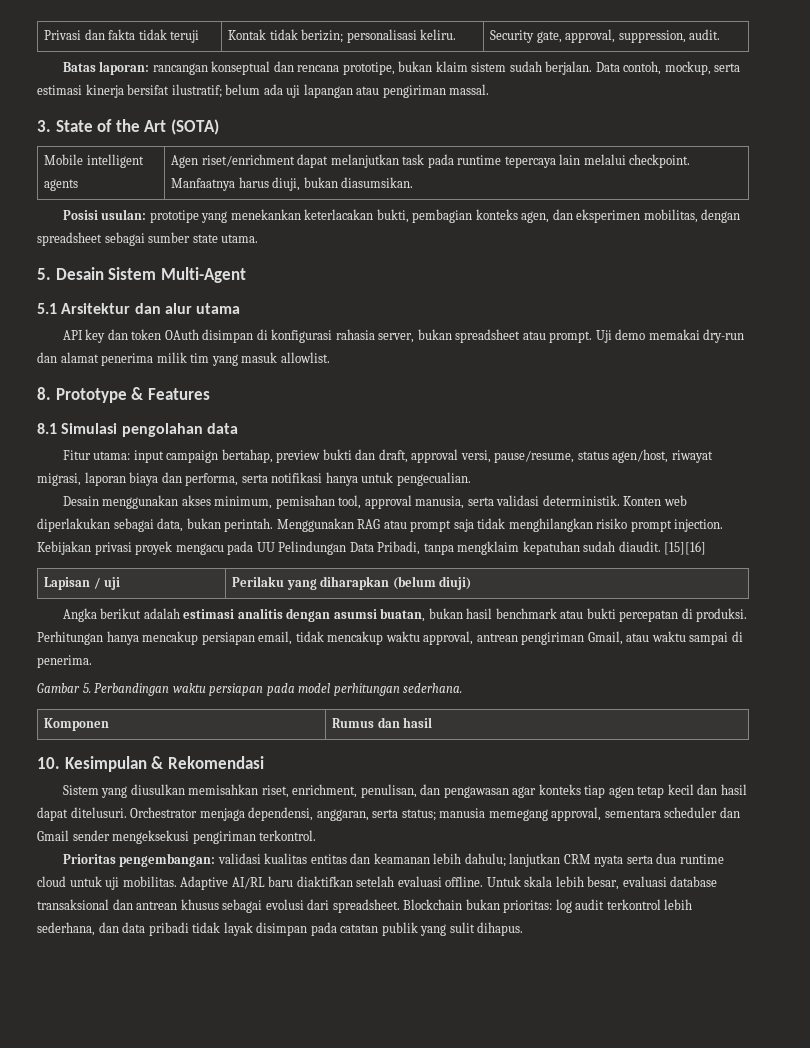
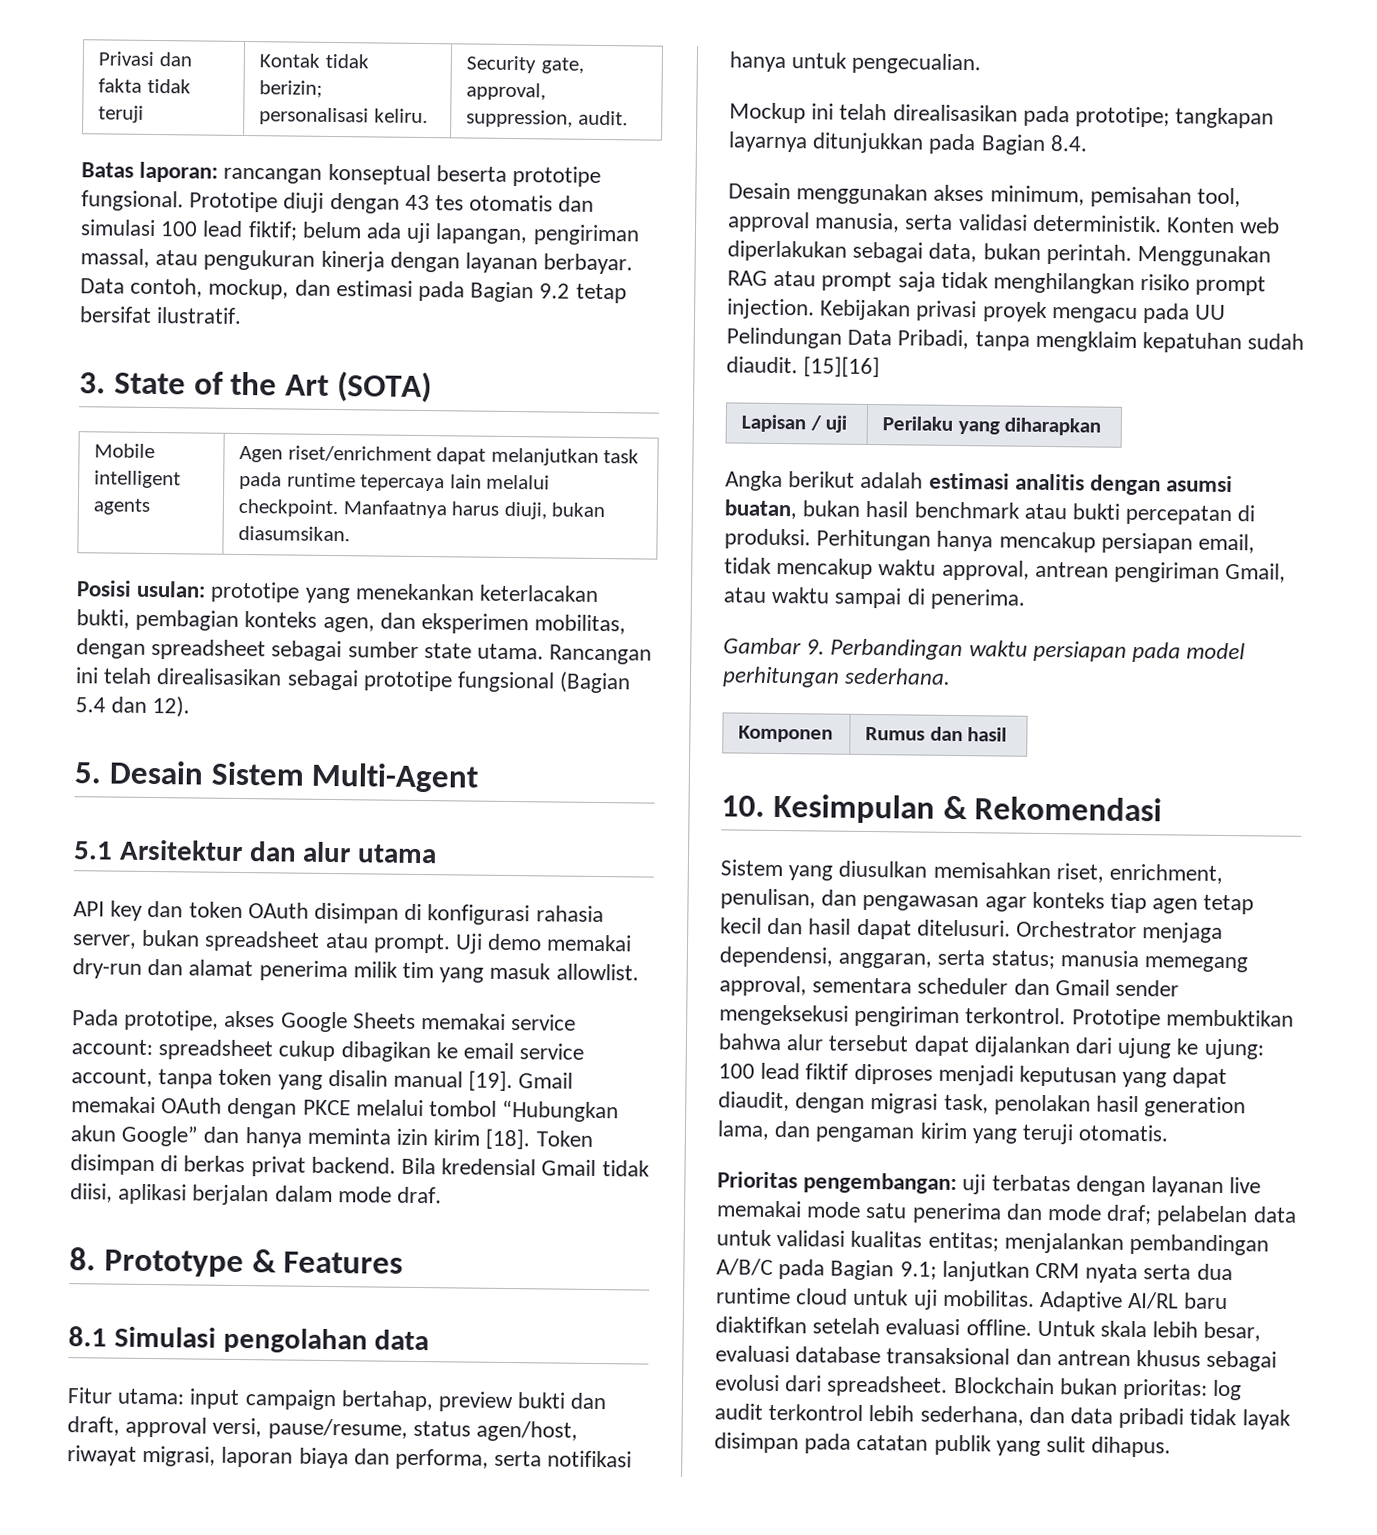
[273,61,741,75] [37,84,490,98] dan rencana prototipe, bukan klaim sistem sudah berjalan. Data contoh, mockup, serta estimasi kinerja bersifat ilustratif; belum ada uji lapangan atau pengiriman massal. -> [435,165,602,187] [81,190,595,214] [80,219,640,246] [80,248,634,275] [80,277,627,304] [79,306,243,324] beserta prototipe fungsional. Prototipe diuji dengan 43 tes otomatis dan simulasi 100 lead fiktif; belum ada uji lapangan, pengiriman massal, atau pengukuran kinerja dengan layanan berbayar. Data contoh, mockup, dan estimasi pada Bagian 9.2 tetap bersifat ilustratif.
(259, 238) none -> [549,644,653,665] [75,667,632,694] [75,696,191,718] Rancangan ini telah direalisasikan sebagai prototipe fungsional (Bagian 5.4 dan 12).
(330, 357) none -> [72,1009,577,1033] [71,1039,585,1063] [71,1068,574,1092] [71,1096,620,1123] [70,1125,593,1150] [70,1154,650,1177] [70,1183,443,1206] // Pada prototipe, akses Google Sheets memakai service account: spreadsheet cukup dibagikan ke email service account, tanpa token yang disalin manual [19]. Gmail memakai OAuth dengan PKCE melalui tombol “Hubungkan akun Google” dan hanya meminta izin kirim [18]. Token disimpan di berkas privat backend. Bila kredensial Gmail tidak diisi, aplikasi berjalan dalam mode draf.
(471, 479) none -> [729,102,1275,129] [728,131,1088,155] // Mockup ini telah direalisasikan pada prototipe; tangkapan layarnya ditunjukkan pada Bagian 8.4.
[392,576,472,590] (belum diuji) -> (1102, 426) none
[82,683,91,693] 5. -> [806,639,826,655] 9.
[62,853,506,867] // Prioritas pengembangan: validasi kualitas entitas dan keamanan lebih dahulu; -> [1071,1008,1294,1030] [718,1033,1264,1060] [718,1062,1228,1089] [718,1091,1247,1118] [717,1120,1170,1145] [717,1171,1262,1198] [716,1200,1297,1227] [716,1229,1270,1256] [716,1258,937,1281] Prototipe membuktikan bahwa alur tersebut dapat dijalankan dari ujung ke ujung: 100 lead fiktif diproses menjadi keputusan yang dapat diaudit, dengan migrasi task, penolakan hasil generation lama, dan pengaman kirim yang teruji otomatis. // Prioritas pengembangan: uji terbatas dengan layanan live memakai mode satu penerima dan mode draf; pelabelan data untuk validasi kualitas entitas; menjalankan pembandingan A/B/C pada Bagian 9.1;

